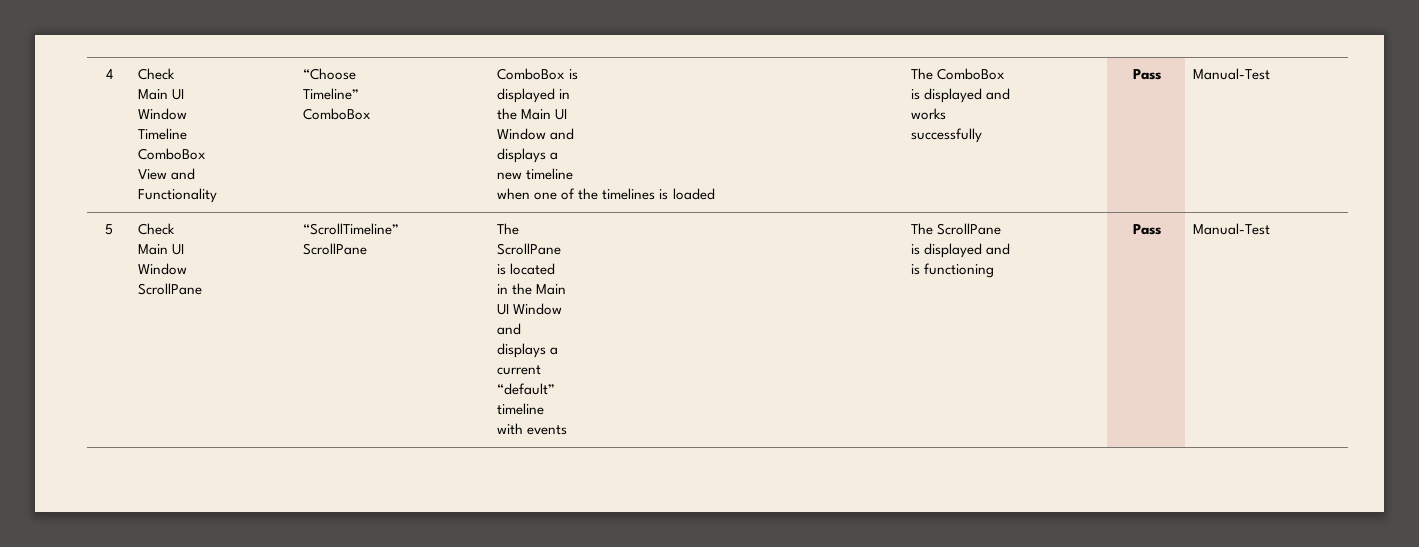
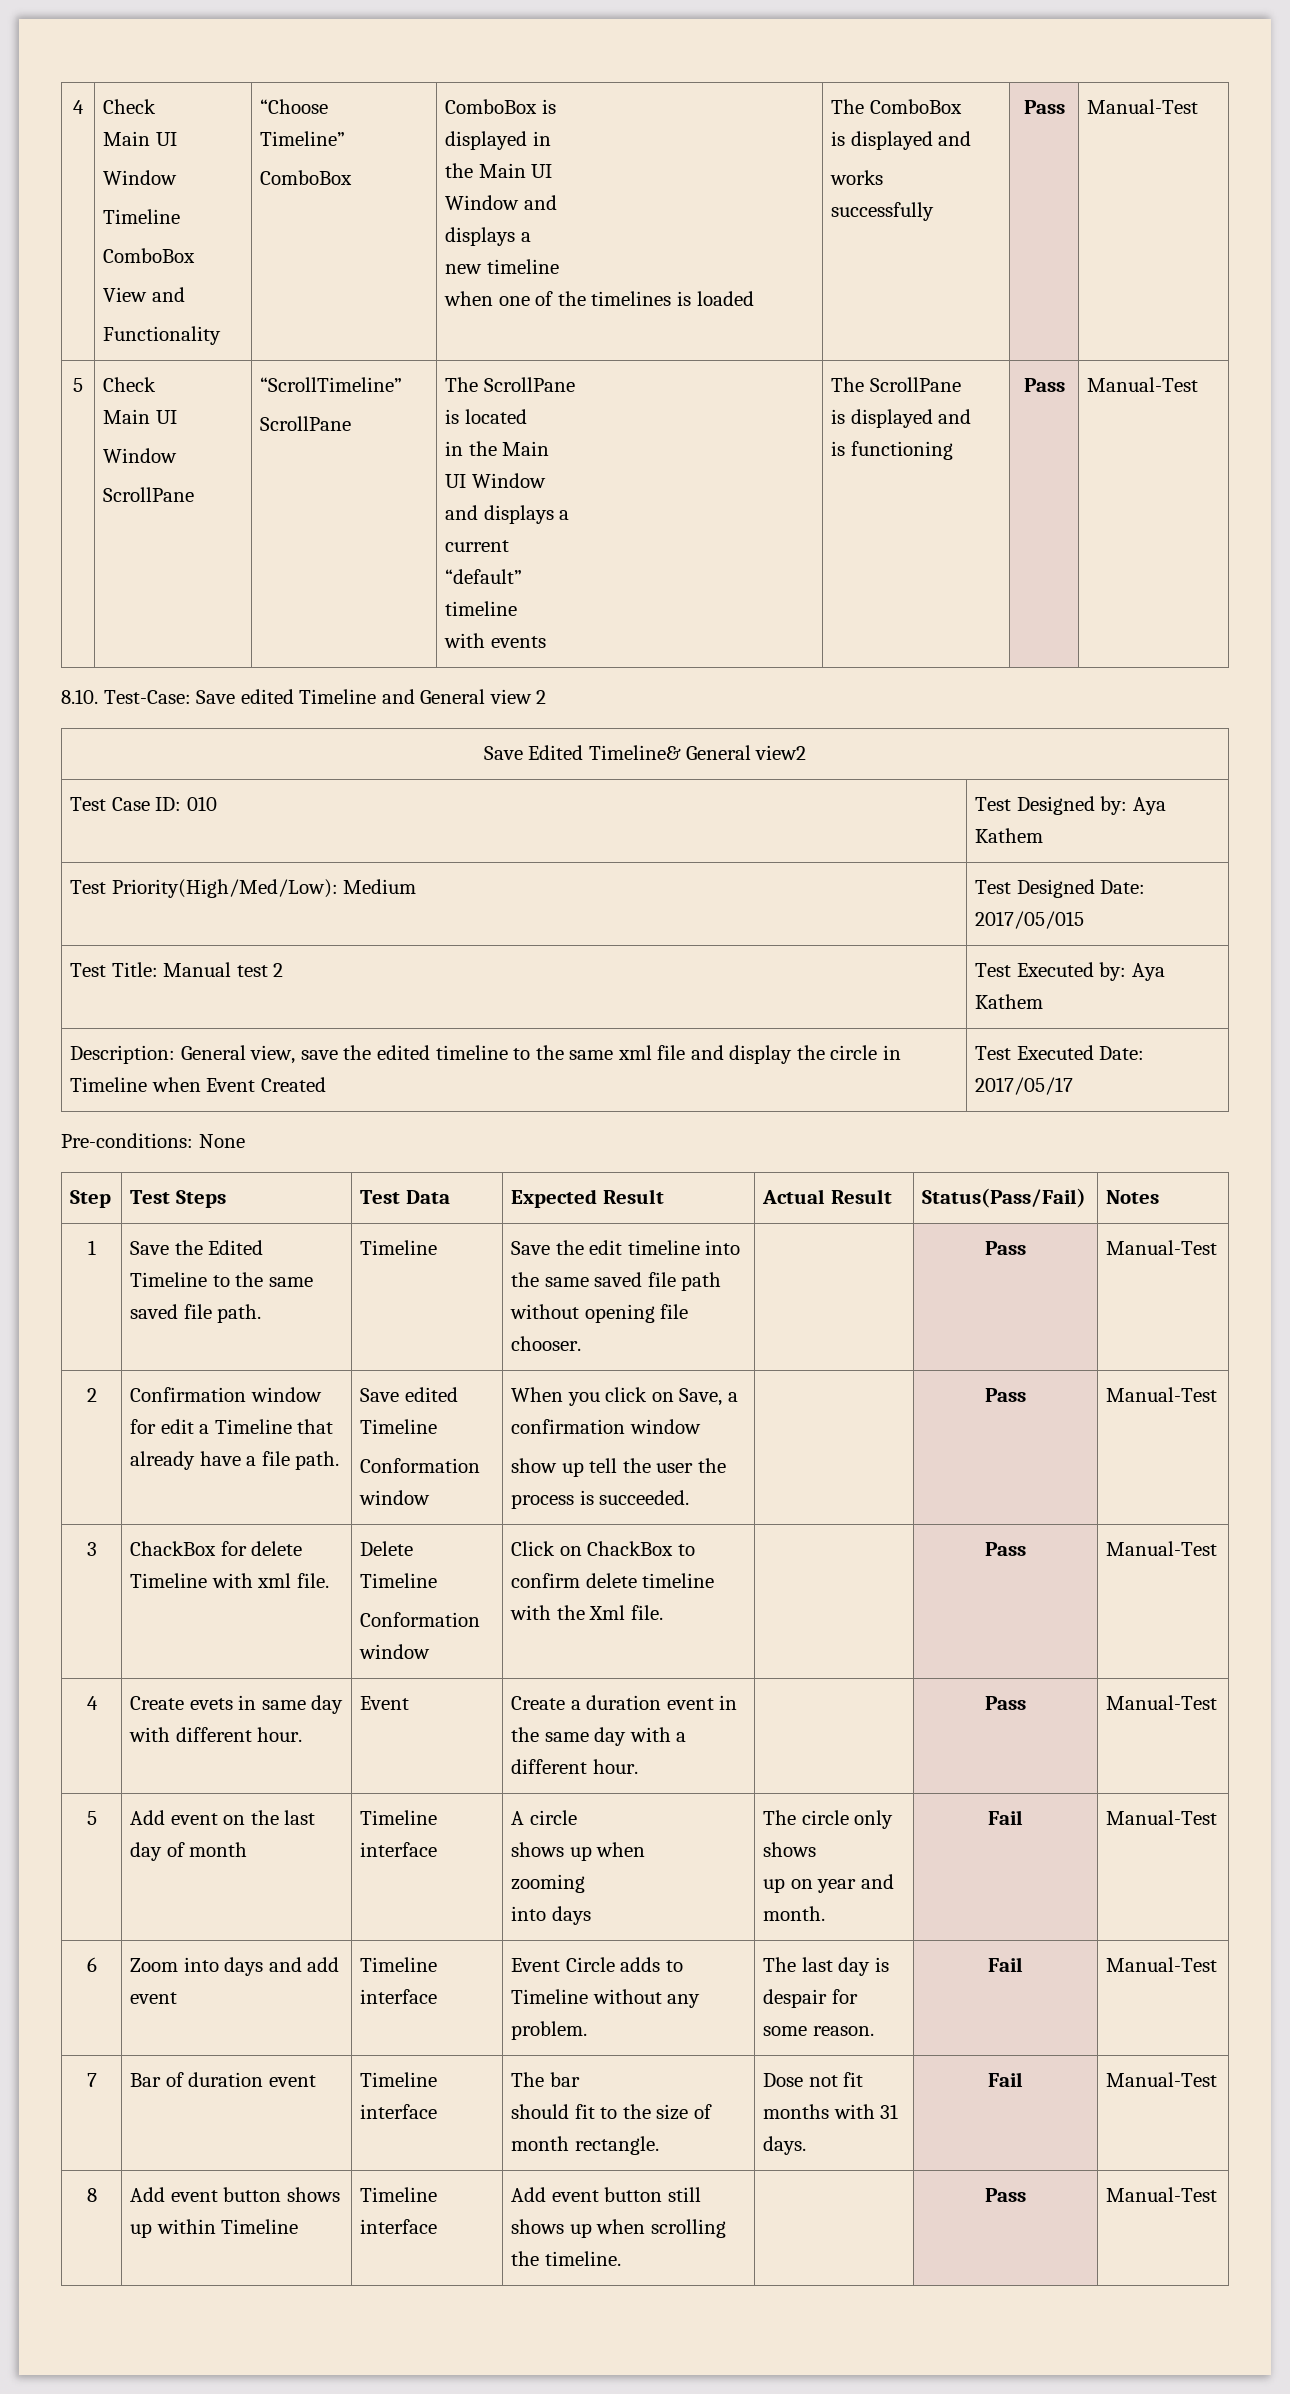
(520, 229) // -> (479, 384) none
(522, 329) // -> (479, 512) none
(1271, 229) none -> [61,689,547,704] [483,745,807,760] [70,796,217,811] [975,796,1166,815] [975,828,1044,843] [70,879,417,898] [975,879,1146,898] [975,911,1085,929] [70,962,284,977] [975,962,1165,981] [975,994,1044,1009] [70,1045,901,1064] [70,1077,326,1092] [975,1045,1145,1060] [975,1077,1074,1095] [61,1133,245,1148] [70,1190,112,1208] [130,1190,226,1208] [360,1190,450,1204] [511,1189,664,1208] [762,1189,892,1204] [922,1188,1087,1208] [1106,1190,1160,1204] [87,1240,96,1255] [130,1240,264,1255] [130,1272,313,1287] [130,1304,262,1323] [360,1240,438,1255] [511,1240,741,1255] [511,1272,722,1291] [510,1304,689,1323] [511,1336,582,1351] [985,1241,1026,1255] [1106,1240,1218,1255] [86,1388,97,1402] [130,1387,322,1402] [130,1419,334,1434] [130,1451,340,1470] [360,1387,458,1402] [360,1419,438,1434] [360,1458,481,1473] [359,1490,431,1505] [511,1387,739,1406] [511,1419,701,1434] [511,1458,727,1477] [511,1490,690,1509] [985,1388,1026,1402] [1106,1387,1218,1402] [86,1542,97,1556] [130,1541,303,1556] [130,1573,329,1588] [360,1541,414,1556] [360,1573,438,1588] [360,1612,481,1627] [359,1644,431,1659] [511,1541,695,1556] [511,1573,715,1588] [510,1605,663,1620] [985,1542,1026,1556] [1106,1541,1218,1556] [86,1696,98,1710] [130,1695,344,1714] [129,1727,303,1742] [360,1696,410,1710] [511,1695,738,1710] [511,1727,687,1746] [511,1759,638,1774] [985,1696,1026,1710] [1106,1695,1218,1710] [86,1811,97,1825] [130,1810,316,1825] [130,1842,248,1861] [360,1810,438,1825] [360,1842,438,1857] [511,1810,577,1825] [511,1842,646,1861] [511,1874,586,1893] [511,1906,591,1925] [763,1810,894,1829] [763,1842,817,1857] [763,1874,894,1893] [763,1906,826,1921] [988,1810,1023,1825] [1106,1810,1218,1825] [86,1957,97,1972] [130,1957,340,1976] [130,1992,178,2004] [360,1957,438,1972] [360,1989,438,2004] [511,1957,683,1972] [511,1989,701,2008] [511,2021,588,2040] [763,1957,889,1976] [763,1989,858,2008] [763,2026,874,2036] [988,1957,1023,1972] [1106,1957,1218,1972] [86,2073,97,2087] [130,2072,316,2087] [360,2072,438,2087] [360,2104,438,2119] [511,2072,580,2087] [511,2104,713,2120] [511,2136,659,2155] [763,2072,864,2087] [763,2104,899,2119] [763,2136,807,2155] [988,2072,1023,2087] [1106,2072,1218,2087] [86,2188,97,2202] [130,2187,340,2202] [130,2219,299,2238] [360,2187,438,2202] [360,2219,438,2234] [511,2187,701,2202] [511,2219,726,2238] [511,2251,621,2266] [985,2188,1026,2202] [1106,2187,1218,2202] // 8.10. Test-Case: Save edited Timeline and General view 2 // Save Edited Timeline& General view2 // Test Case ID: 010 | Test Designed by: Aya Kathem // Test Priority(High/Med/Low): Medium | Test Designed Date: 2017/05/015 // Test Title: Manual test 2 | Test Executed by: Aya Kathem // Description: General view, save the edited timeline to the same xml file and display the circle in Timeline when Event Created | Test Executed Date: 2017/05/17 // Pre-conditions: None // Step | Test Steps | Test Data | Expected Result | Actual Result | Status(Pass/Fail) | Notes // 1 | Save the Edited Timeline to the same saved file path. | Timeline | Save the edit timeline into the same saved file path without opening file chooser. | | Pass | Manual-Test // 2 | Confirmation window for edit a Timeline that already have a file path. | Save edited Timeline // Conformation window | When you click on Save, a confirmation window // show up tell the user the process is succeeded. | | Pass | Manual-Test // 3 | ChackBox for delete Timeline with xml file. | Delete Timeline // Conformation window | Click on ChackBox to confirm delete timeline with the Xml file. | | Pass | Manual-Test // 4 | Create evets in same day with different hour. | Event | Create a duration event in the same day with a different hour. | | Pass | Manual-Test // 5 | Add event on the last day of month | Timeline interface | A circle // shows up when // zooming // into days | The circle only shows // up on year and month. | Fail | Manual-Test // 6 | Zoom into days and add event | Timeline interface | Event Circle adds to Timeline without any problem. | The last day is despair for some reason. | Fail | Manual-Test // 7 | Bar of duration event | Timeline interface | The bar // should fit to the size of month rectangle. | Dose not fit months with 31 days. | Fail | Manual-Test // 8 | Add event button shows up within Timeline | Timeline interface | Add event button still shows up when scrolling the timeline. | | Pass | Manual-Test

